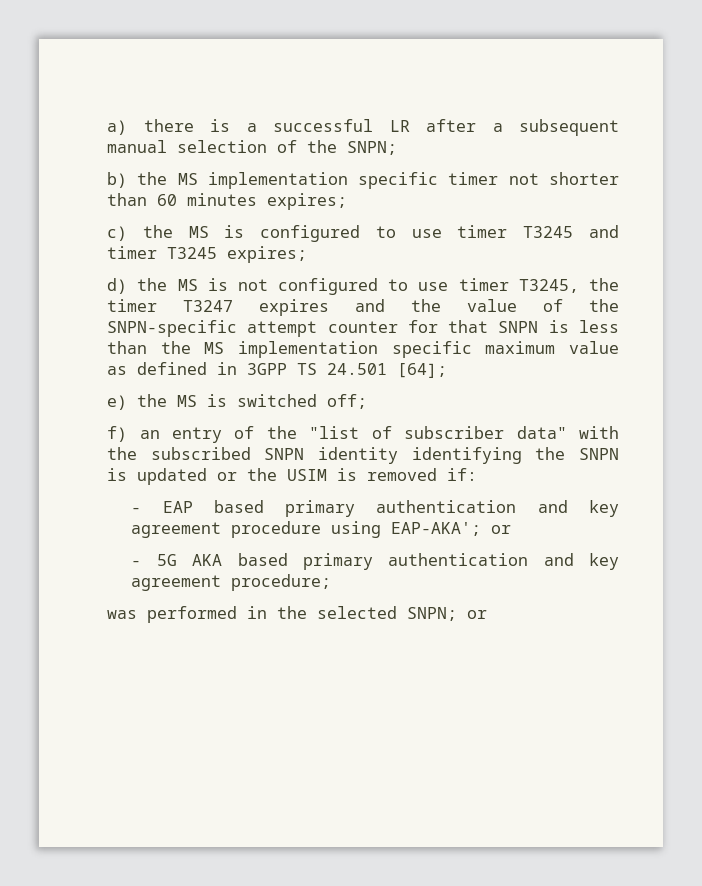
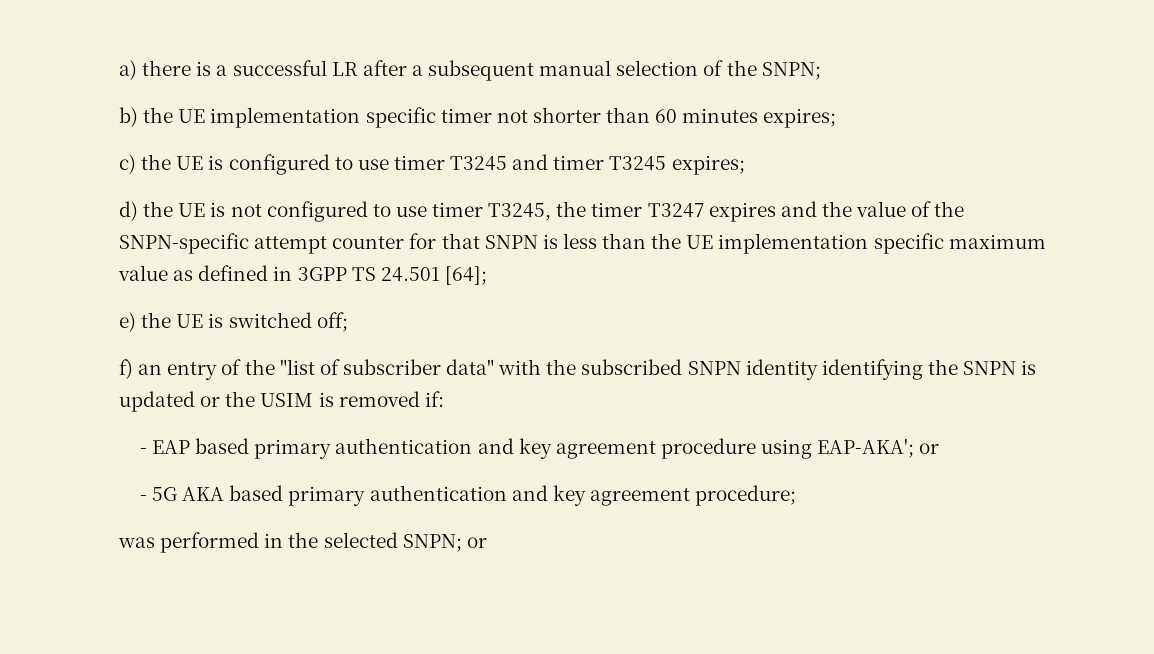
[177,173,198,185] MS -> [178,109,206,123] UE
[188,226,209,238] MS -> [176,156,204,170] UE
[177,279,198,291] MS -> [178,203,206,217] UE
[204,342,225,354] MS -> [686,235,714,249] UE
[177,395,198,407] MS -> [176,314,204,328] UE

